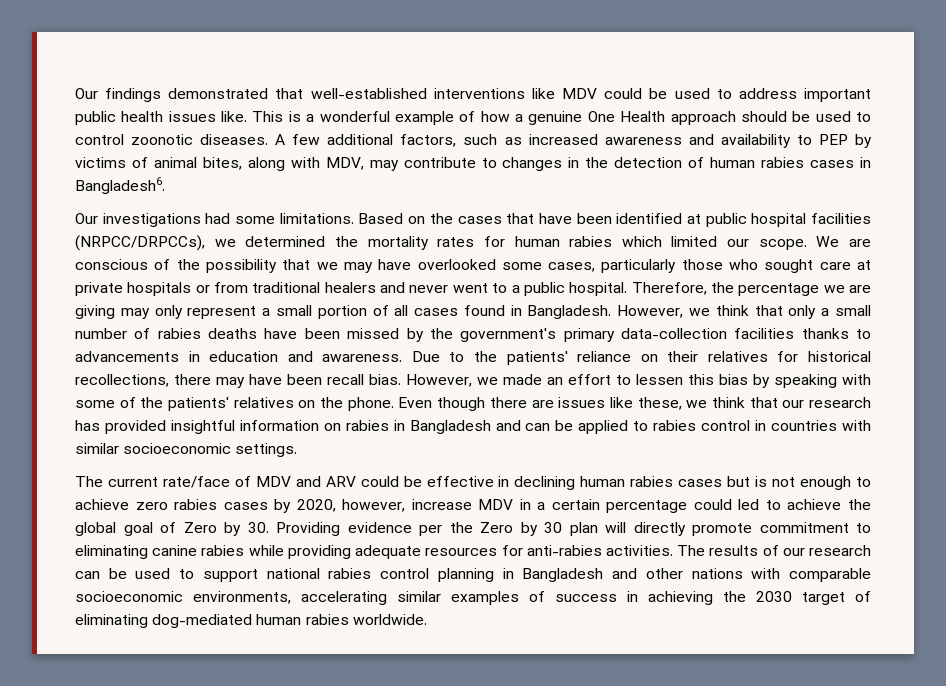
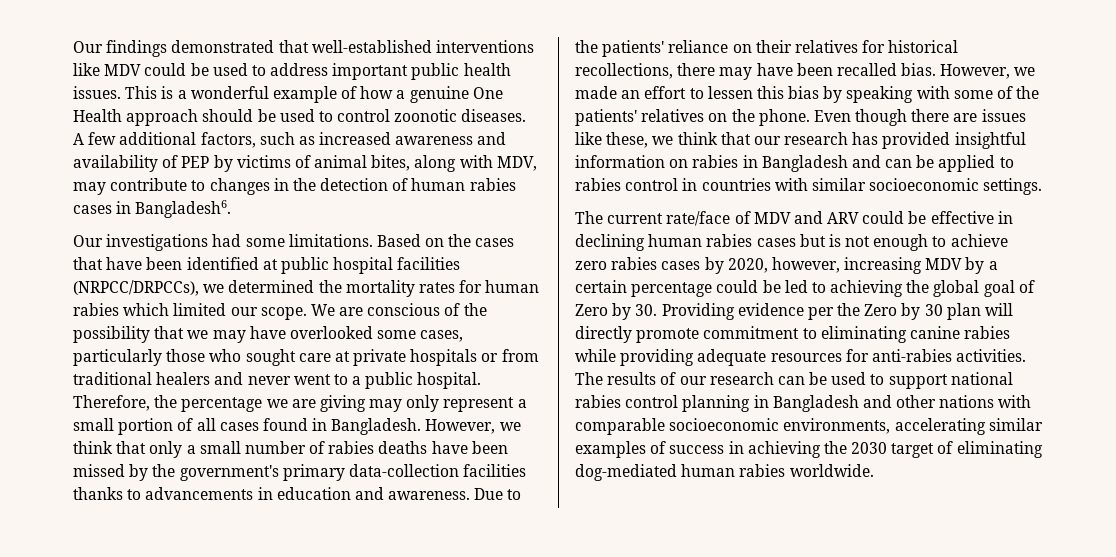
[168,111,248,122] issues like. -> [73,86,121,99] issues.
[796,135,812,145] to -> [162,155,179,168] of
[327,374,364,385] recall -> [836,63,897,76] recalled
[411,499,531,510] increase MDV in -> [844,257,985,274] increasing MDV by
(732, 504) none -> [762,280,781,293] be
[787,499,842,510] achieve -> [830,280,904,297] achieving

